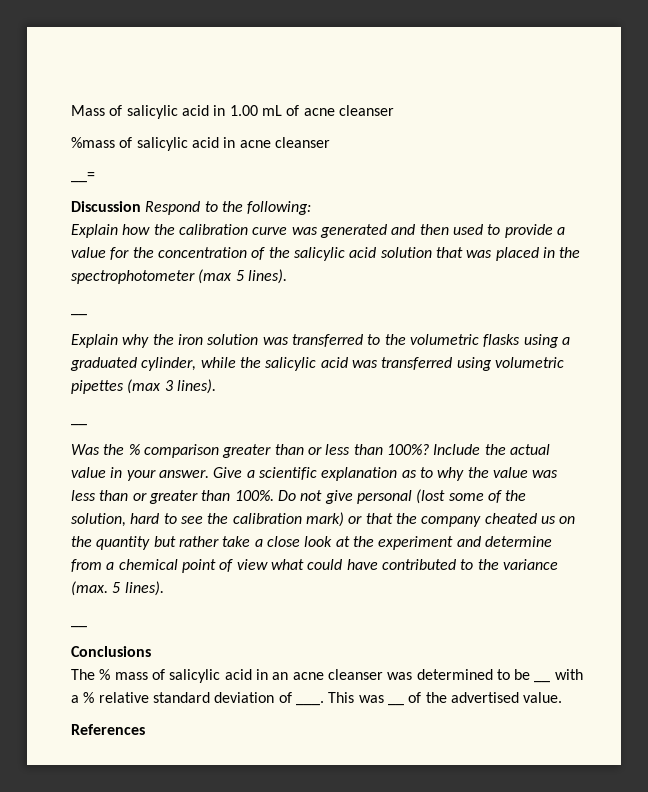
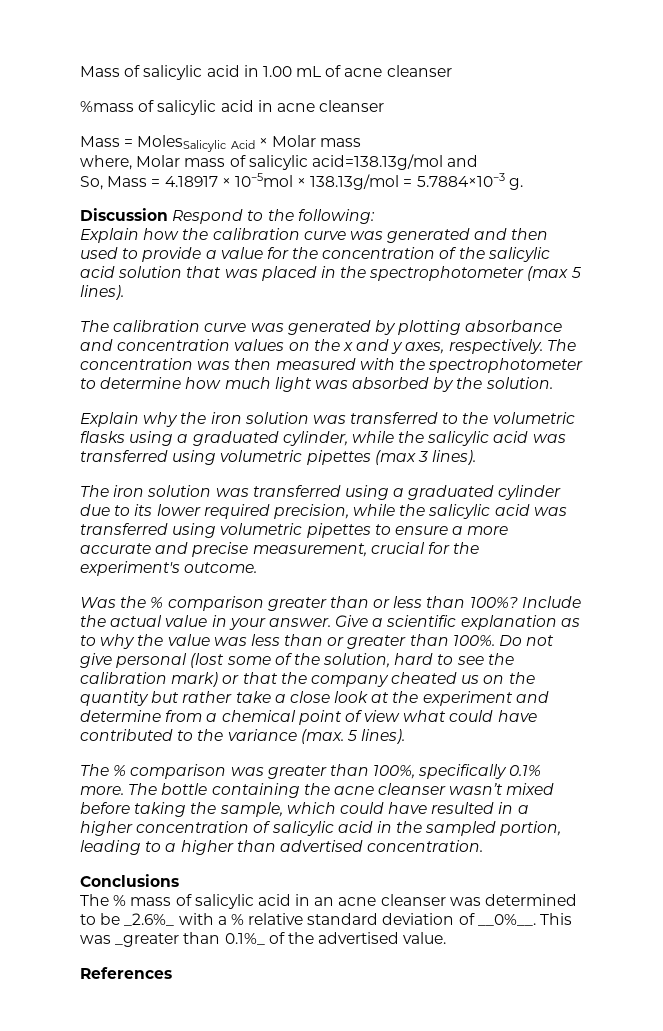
[71,172,95,183] __= -> [80,135,362,152] [80,154,479,170] [80,173,523,190] Mass = MolesSalicylic Acid × Molar mass // where, Molar mass of salicylic acid=138.13g/mol and // So, Mass = 4.18917 × 10−5mol × 138.13g/mol = 5.7884×10−3 g.
[71,313,87,316] __ -> [80,320,563,335] [80,339,576,354] [80,358,584,373] [80,377,553,392] The calibration curve was generated by plotting absorbance and concentration values on the x and y axes, respectively. The concentration was then measured with the spectrophotometer to determine how much light was absorbed by the solution.
[71,423,87,426] __ -> [80,485,562,500] [80,504,567,519] [80,523,509,538] [80,542,480,557] [80,561,258,576] The iron solution was transferred using a graduated cylinder due to its lower required precision, while the salicylic acid was transferred using volumetric pipettes to ensure a more accurate and precise measurement, crucial for the experiment's outcome.
[71,625,87,628] __ -> [80,764,542,779] [80,783,555,798] [80,802,529,817] [80,821,562,836] [80,840,484,855] The % comparison was greater than 100%, specifically 0.1% more. The bottle containing the acne cleanser wasn’t mixed before taking the sample, which could have resulted in a higher concentration of salicylic acid in the sampled portion, leading to a higher than advertised concentration.
[534,680,551,683] __ -> [124,913,175,926] _2.6%_
[295,701,324,706] ___. -> [477,914,536,926] __0%__.
[387,703,404,706] __ -> [115,932,265,947] _greater than 0.1%_

